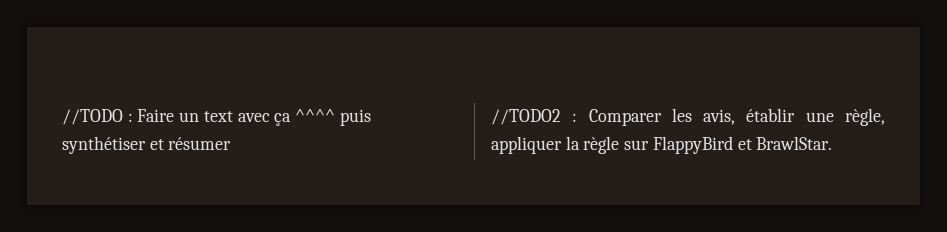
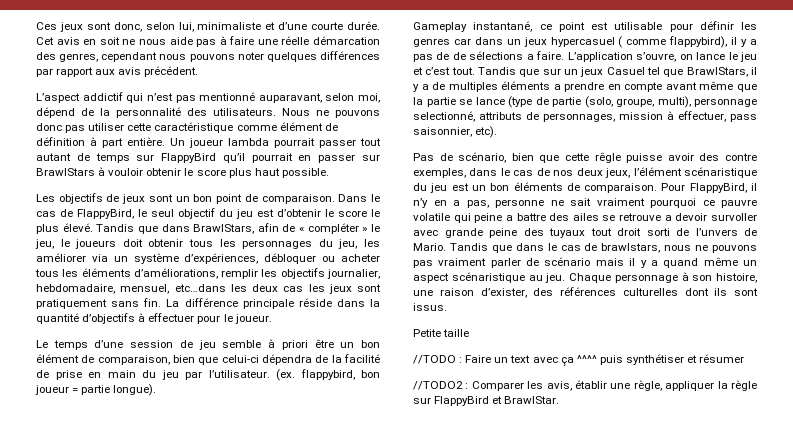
(62, 117) none -> [36,21,380,32] [36,36,381,47] [36,51,380,62] [36,66,199,77] [36,92,380,103] [36,107,380,118] [36,122,338,133] [36,137,381,148] [36,153,380,163] [36,167,329,178] [36,193,380,204] [36,208,380,219] [36,223,380,234] [35,239,380,249] [36,253,380,264] [35,268,380,279] [36,284,381,294] [36,298,380,309] [36,313,272,324] [36,339,380,350] [36,354,380,365] [36,369,380,381] [35,384,157,396] [413,21,757,32] [413,36,757,48] [413,51,757,62] [413,67,757,77] [413,81,757,92] [413,96,757,108] [413,111,757,122] [413,126,498,138] [413,152,757,163] [413,167,757,178] [413,182,757,193] [413,198,757,208] [413,213,757,223] [413,228,757,238] [413,243,757,253] [413,257,757,268] [413,272,757,283] [413,287,758,298] [413,303,447,311] [413,329,470,337] Ces jeux sont donc, selon lui, minimaliste et d’une courte durée. Cet avis en soit ne nous aide pas à faire une réelle démarcation des genres, cependant nous pouvons noter quelques différences par rapport aux avis précédent. // L’aspect addictif qui n’est pas mentionné auparavant, selon moi, dépend de la personnalité des utilisateurs. Nous ne pouvons donc pas utiliser cette caractéristique comme élément de définition à part entière. Un joueur lambda pourrait passer tout autant de temps sur FlappyBird qu’il pourrait en passer sur BrawlStars à vouloir obtenir le score plus haut possible. // Les objectifs de jeux sont un bon point de comparaison. Dans le cas de FlappyBird, le seul objectif du jeu est d’obtenir le score le plus élevé. Tandis que dans BrawlStars, afin de « compléter » le jeu, le joueurs doit obtenir tous les personnages du jeu, les améliorer via un système d’expériences, débloquer ou acheter tous les éléments d’améliorations, remplir les objectifs journalier, hebdomadaire, mensuel, etc…dans les deux cas les jeux sont pratiquement sans fin. La différence principale réside dans la quantité d’objectifs à effectuer pour le joueur. // Le temps d’une session de jeu semble à priori être un bon élément de comparaison, bien que celui-ci dépendra de la facilité de prise en main du jeu par l’utilisateur. (ex. flappybird, bon joueur = partie longue). // Gameplay instantané, ce point est utilisable pour définir les genres car dans un jeux hypercasuel ( comme flappybird), il y a pas de de sélections a faire. L’application s’ouvre, on lance le jeu et c’est tout. Tandis que sur un jeux Casuel tel que BrawlStars, il y a de multiples éléments a prendre en compte avant même que la partie se lance (type de partie (solo, groupe, multi), personnage selectionné, attributs de personnages, mission à effectuer, pass saisonnier, etc). // Pas de scénario, bien que cette rêgle puisse avoir des contre exemples, dans le cas de nos deux jeux, l’élément scénaristique du jeu est un bon éléments de comparaison. Pour FlappyBird, il n’y en a pas, personne ne sait vraiment pourquoi ce pauvre volatile qui peine a battre des ailes se retrouve a devoir survoller avec grande peine des tuyaux tout droit sorti de l’unvers de Mario. Tandis que dans le cas de brawlstars, nous ne pouvons pas vraiment parler de scénario mais il y a quand même un aspect scénaristique au jeu. Chaque personnage à son histoire, une raison d’exister, des références culturelles dont ils sont issus. // Petite taille //

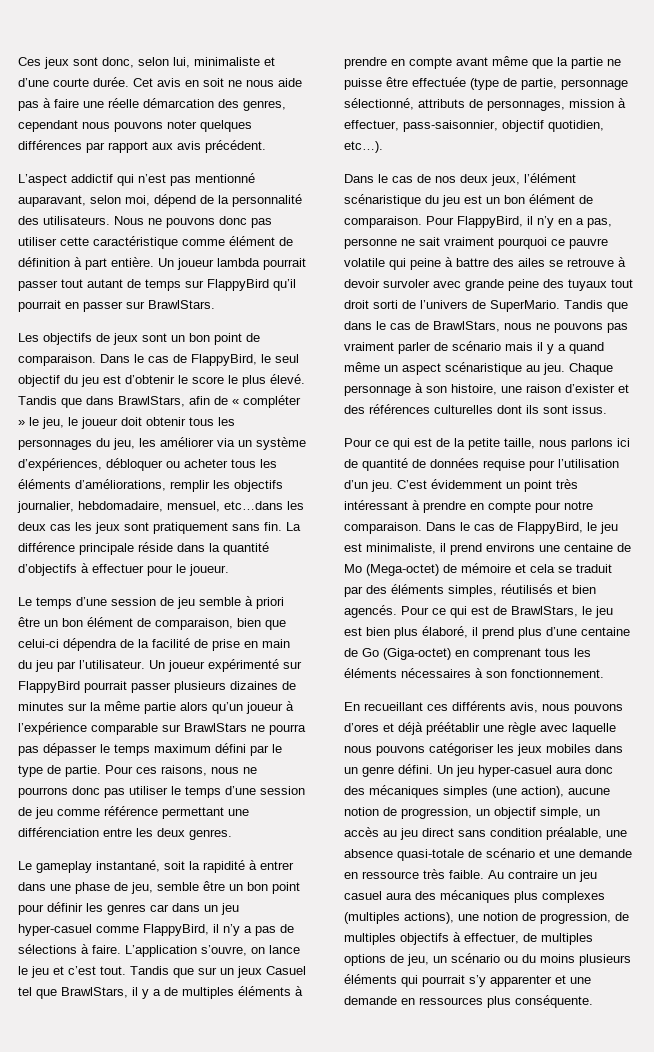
[36,167,329,178] BrawlStars à vouloir obtenir le score plus haut possible. -> [148,300,215,309] BrawlStars.
[75,239,117,249] joueurs -> [81,417,118,429] joueur
[276,369,380,381] [35,384,157,396] [413,21,663,32] (ex. flappybird, bon joueur = partie longue). // Gameplay instantané, ce point est utilisable -> [149,659,302,672] [18,681,296,693] [18,701,294,714] [18,722,306,735] [18,743,282,756] [18,765,257,777] [18,786,305,798] [18,806,249,819] [18,827,232,840] [18,860,294,873] [18,881,300,894] Un joueur expérimenté sur FlappyBird pourrait passer plusieurs dizaines de minutes sur la même partie alors qu’un joueur à l’expérience comparable sur BrawlStars ne pourra pas dépasser le temps maximum défini par le type de partie. Pour ces raisons, nous ne pourrons donc pas utiliser le temps d’une session de jeu comme référence permettant une différenciation entre les deux genres. // Le gameplay instantané, soit la rapidité à entrer dans une phase de jeu, semble être un bon point
[523,36,757,48] [413,51,534,62] jeux hypercasuel ( comme flappybird), il y a pas de de sélections a -> [221,903,239,915] [18,924,294,936] [18,944,89,954] jeu hyper-casuel comme FlappyBird, il n’y a pas de sélections à
[553,84,561,90] a -> [295,986,303,996] à
[459,96,757,108] [413,111,475,122] se lance (type de partie (solo, groupe, multi), personnage selectionné, -> [607,59,621,66] [344,77,628,90] [344,98,414,110] ne puisse être effectuée (type de partie, personnage sélectionné,
[730,114,757,122] [413,126,498,138] [413,152,757,163] [413,168,498,178] pass saisonnier, etc). // Pas de scénario, bien que cette rêgle puisse avoir des contre exemples, dans -> [403,120,604,132] [344,141,383,153] [344,174,374,183] pass-saisonnier, objectif quotidien, etc…). // Dans
[513,182,563,191] éléments -> [529,194,575,204] élément
[505,215,513,221] a -> [445,257,453,267] à
[664,213,757,221] a devoir survoller -> [618,257,626,267] [344,279,430,288] à devoir survoler
[695,228,757,236] [413,243,446,251] l’unvers de Mario. -> [420,300,560,312] l’univers de SuperMario.
[601,243,661,253] brawlstars, -> [433,321,500,332] BrawlStars,
[480,288,527,298] d’exister, -> [565,384,629,393] d’exister et
[413,329,470,337] [413,354,745,366] [413,380,757,391] [413,396,560,406] Petite taille // //TODO : Faire un text avec ça ^^^^ puis synthétiser et résumer // //TODO2 : Comparer les avis, établir une règle, appliquer la règle sur FlappyBird et BrawlStar. -> [344,438,630,450] [344,458,619,471] [344,479,578,492] [344,500,593,513] [344,522,618,534] [344,543,631,555] [344,563,612,576] [344,584,596,597] [344,605,613,618] [344,626,630,639] [344,648,591,660] [344,668,604,678] [344,701,623,714] [344,722,616,735] [344,743,623,756] [344,764,613,777] [344,785,610,798] [344,807,600,819] [344,827,627,840] [344,848,632,861] [344,869,597,882] [344,890,605,903] [344,912,629,924] [344,932,593,945] [344,953,631,966] [344,974,591,987] [344,995,593,1008] Pour ce qui est de la petite taille, nous parlons ici de quantité de données requise pour l’utilisation d’un jeu. C’est évidemment un point très intéressant à prendre en compte pour notre comparaison. Dans le cas de FlappyBird, le jeu est minimaliste, il prend environs une centaine de Mo (Mega-octet) de mémoire et cela se traduit par des éléments simples, réutilisés et bien agencés. Pour ce qui est de BrawlStars, le jeu est bien plus élaboré, il prend plus d’une centaine de Go (Giga-octet) en comprenant tous les éléments nécessaires à son fonctionnement. // En recueillant ces différents avis, nous pouvons d’ores et déjà préétablir une règle avec laquelle nous pouvons catégoriser les jeux mobiles dans un genre défini. Un jeu hyper-casuel aura donc des mécaniques simples (une action), aucune notion de progression, un objectif simple, un accès au jeu direct sans condition préalable, une absence quasi-totale de scénario et une demande en ressource très faible. Au contraire un jeu casuel aura des mécaniques plus complexes (multiples actions), une notion de progression, de multiples objectifs à effectuer, de multiples options de jeu, un scénario ou du moins plusieurs éléments qui pourrait s’y apparenter et une demande en ressources plus conséquente.

